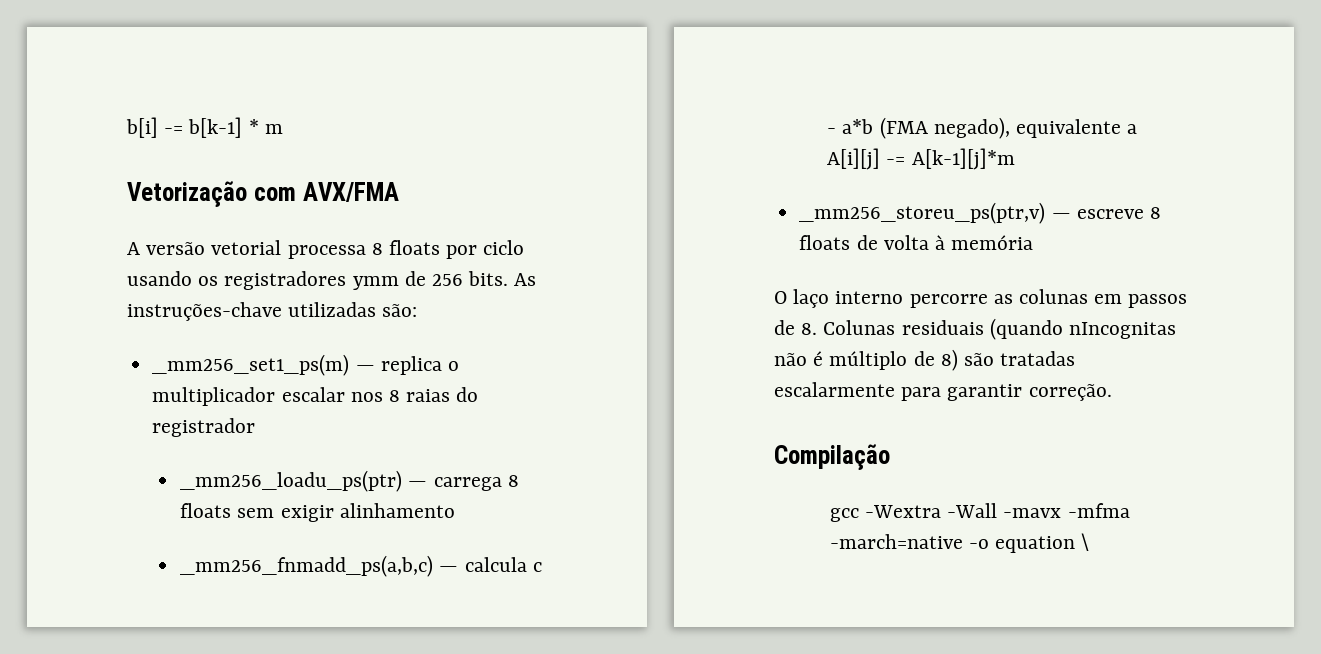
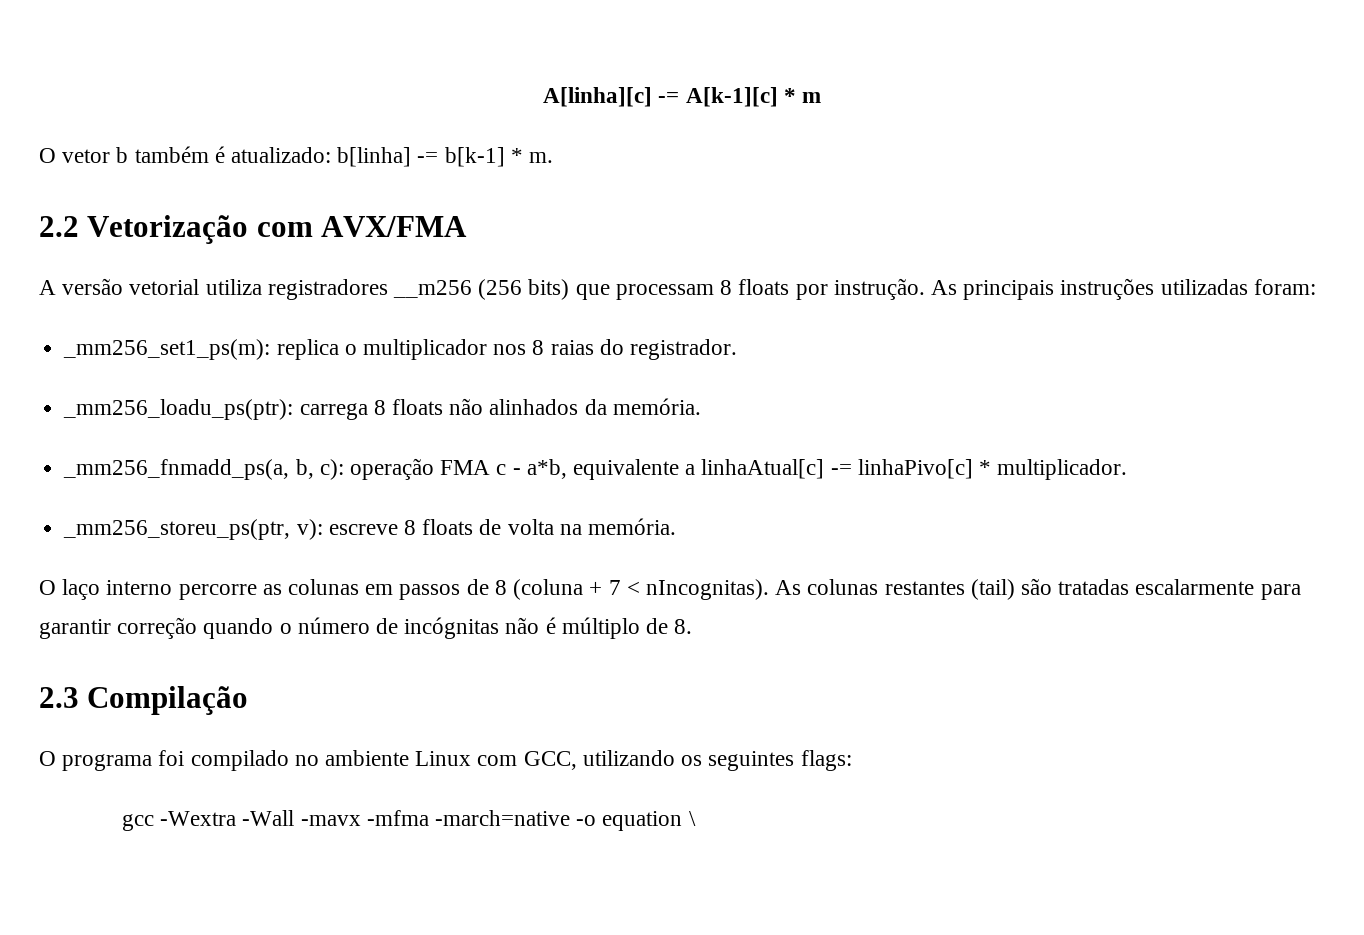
[126,117,158,138] b[i] -> [543,87,821,107] [39,146,412,167] A[linha][c] -= A[k-1][c] * m // O vetor b também é atualizado: b[linha]
[264,124,283,134] m // -> [529,152,554,163] [39,216,79,237] m. // 2.2
[287,240,525,259] [127,271,537,290] [127,302,418,321] [152,354,375,376] processa 8 floats por ciclo usando os registradores ymm de 256 bits. As instruções-chave utilizadas são: // _mm256_set1_ps(m) — -> [205,278,1316,300] [63,339,271,360] utiliza registradores __m256 (256 bits) que processam 8 floats por instrução. As principais instruções utilizadas foram: // _mm256_set1_ps(m):
[281,387,345,402] escalar -> (487, 349) none
[152,418,256,437] [180,470,519,492] [180,503,455,522] [180,555,542,577] [827,117,1138,139] [827,148,1015,170] [799,202,1071,224] registrador // _mm256_loadu_ps(ptr) — carrega 8 floats sem exigir alinhamento // _mm256_fnmadd_ps(a,b,c) — calcula c - a*b (FMA negado), equivalente a A[i][j] -= A[k-1][j]*m // _mm256_storeu_ps(ptr,v) — -> [629,339,737,360] [63,398,701,420] [63,458,1128,480] [63,519,323,540] registrador. // _mm256_loadu_ps(ptr): carrega 8 floats não alinhados da memória. // _mm256_fnmadd_ps(a, b, c): operação FMA c - a*b, equivalente a linhaAtual[c] -= linhaPivo[c] * multiplicador. // _mm256_storeu_ps(ptr, v):
[934,235,1034,250] à memória -> [559,518,676,535] na memória.
[801,318,1177,340] [774,349,958,371] 8. Colunas residuais (quando nIncognitas não é múltiplo de 8) -> [494,579,1015,600] 8 (coluna + 7 < nIncognitas). As colunas restantes (tail)
[1028,384,1112,401] [774,444,890,470] correção. // Compilação -> [117,617,693,639] [39,686,249,715] [39,750,852,771] correção quando o número de incógnitas não é múltiplo de 8. // 2.3 Compilação // O programa foi compilado no ambiente Linux com GCC, utilizando os seguintes flags:

